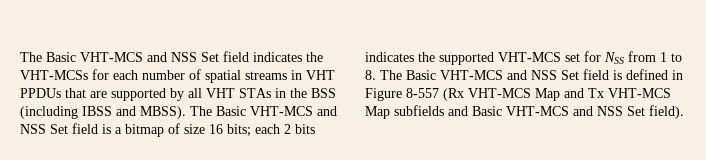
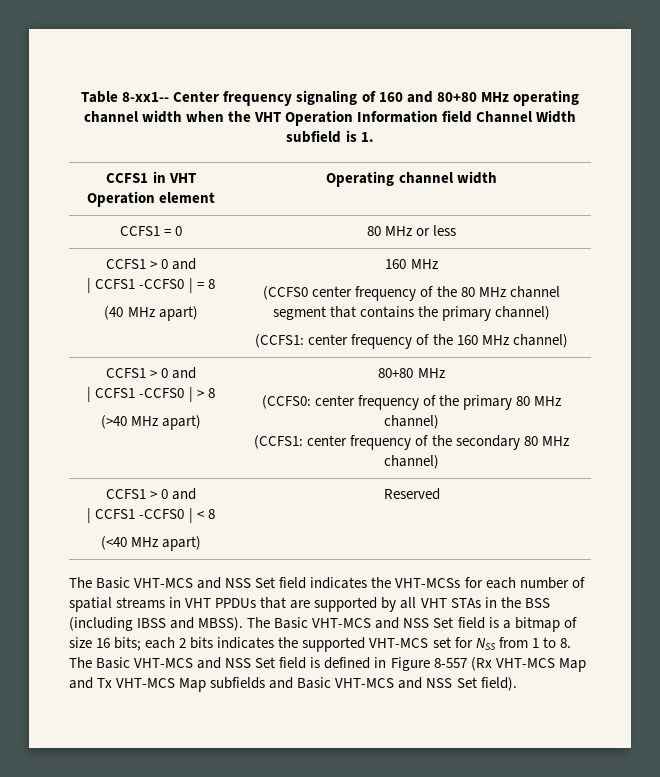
(20, 57) none -> [81,90,579,106] [83,110,577,126] [286,130,374,143] [106,171,196,183] [86,191,216,207] [326,171,497,187] [119,226,183,236] [366,225,457,236] [105,258,197,270] [87,278,215,293] [104,306,198,321] [385,259,438,269] [263,286,560,301] [272,306,551,321] [255,334,568,349] [105,367,197,379] [87,387,215,402] [100,415,202,430] [378,368,445,378] [261,395,562,410] [384,415,439,429] [254,435,569,450] [384,455,439,469] [105,488,197,500] [87,508,215,523] [100,536,202,551] [383,488,440,500] Table 8-xx1-- Center frequency signaling of 160 and 80+80 MHz operating channel width when the VHT Operation Information field Channel Width subfield is 1. // CCFS1 in VHT Operation element | Operating channel width // CCFS1 = 0 | 80 MHz or less // CCFS1 > 0 and // | CCFS1 -CCFS0 | = 8 // (40 MHz apart) | 160 MHz // (CCFS0 center frequency of the 80 MHz channel segment that contains the primary channel) // (CCFS1: center frequency of the 160 MHz channel) // CCFS1 > 0 and // | CCFS1 -CCFS0 | > 8 // (>40 MHz apart) | 80+80 MHz // (CCFS0: center frequency of the primary 80 MHz channel) // (CCFS1: center frequency of the secondary 80 MHz channel) // CCFS1 > 0 and // | CCFS1 -CCFS0 | < 8 // (<40 MHz apart) | Reserved //

